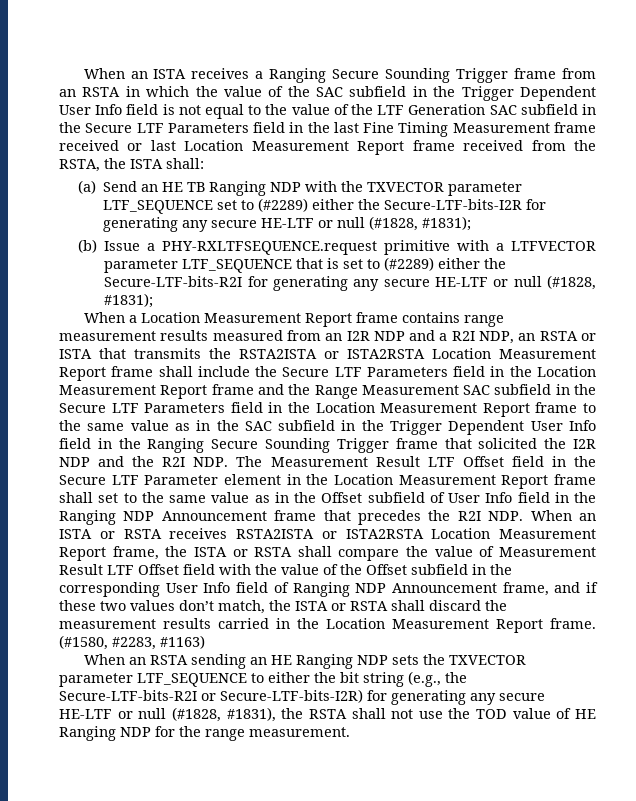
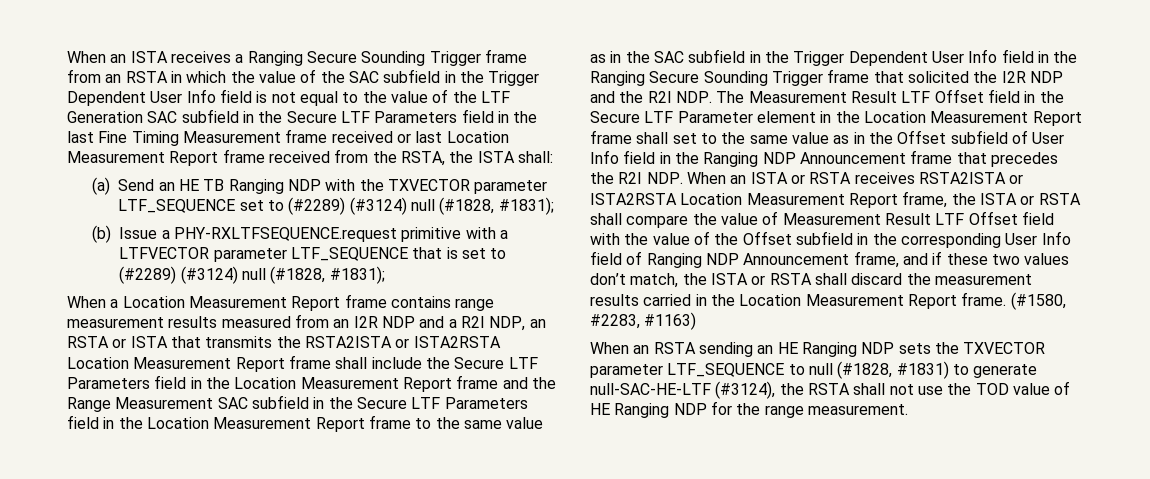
[312,199,547,210] [103,217,334,232] either the Secure-LTF-bits-I2R for generating any secure HE-LTF or -> [349,197,407,215] (#3124)
[438,258,507,269] [104,276,509,291] either the Secure-LTF-bits-R2I for generating any secure HE-LTF or -> [180,266,238,284] (#3124)
[268,671,467,687] [59,689,545,705] [59,707,276,722] either the bit string (e.g., the Secure-LTF-bits-R2I or Secure-LTF-bits-I2R) for generating any secure HE-LTF or null (#1828, #1831), -> [808,361,1038,379] [590,381,776,399] null (#1828, #1831) to generate null-SAC-HE-LTF (#3124),

